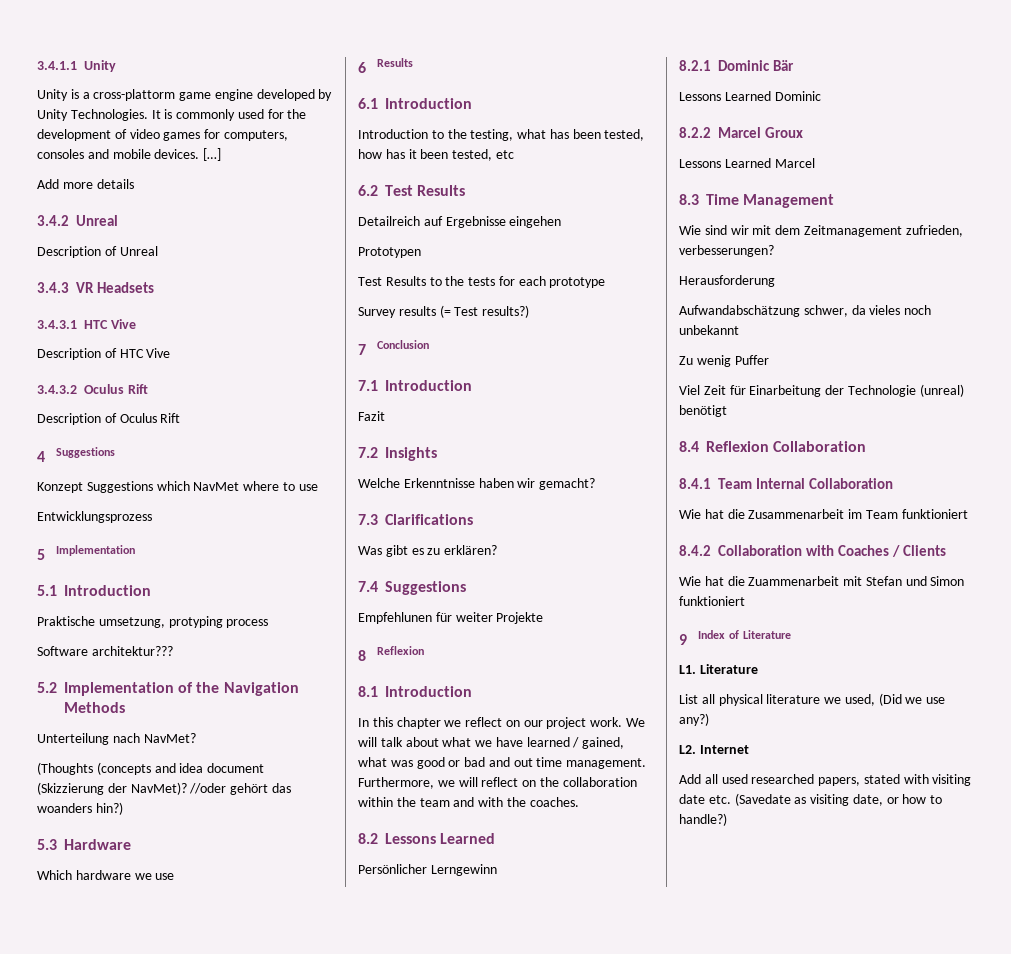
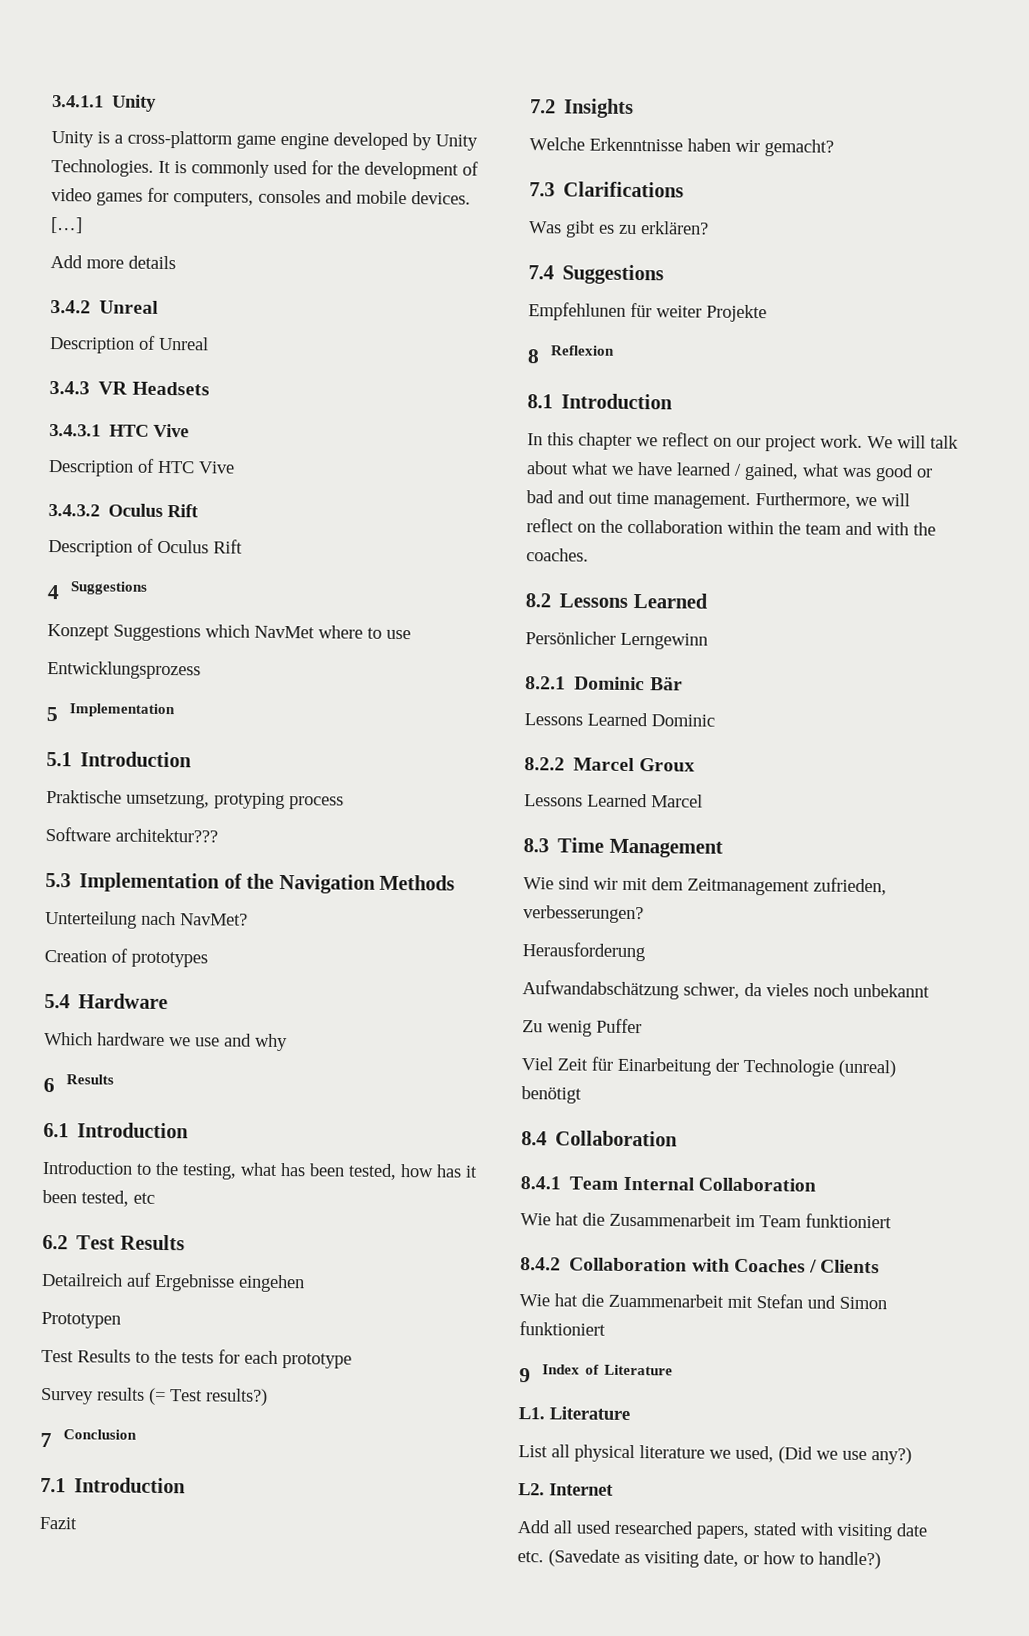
[37,682,57,693] 5.2 -> [45,872,71,888] 5.3
[37,762,265,775] [37,782,291,795] [37,802,123,815] [37,839,57,850] (Thoughts (concepts and idea document (Skizzierung der NavMet)? //oder gehört das woanders hin?) // 5.3 -> [44,948,208,968] [44,993,70,1009] Creation of prototypes // 5.4
(175, 876) none -> [224,1033,288,1052] and why
[706,441,769,452] Reflexion -> (547, 1138) none

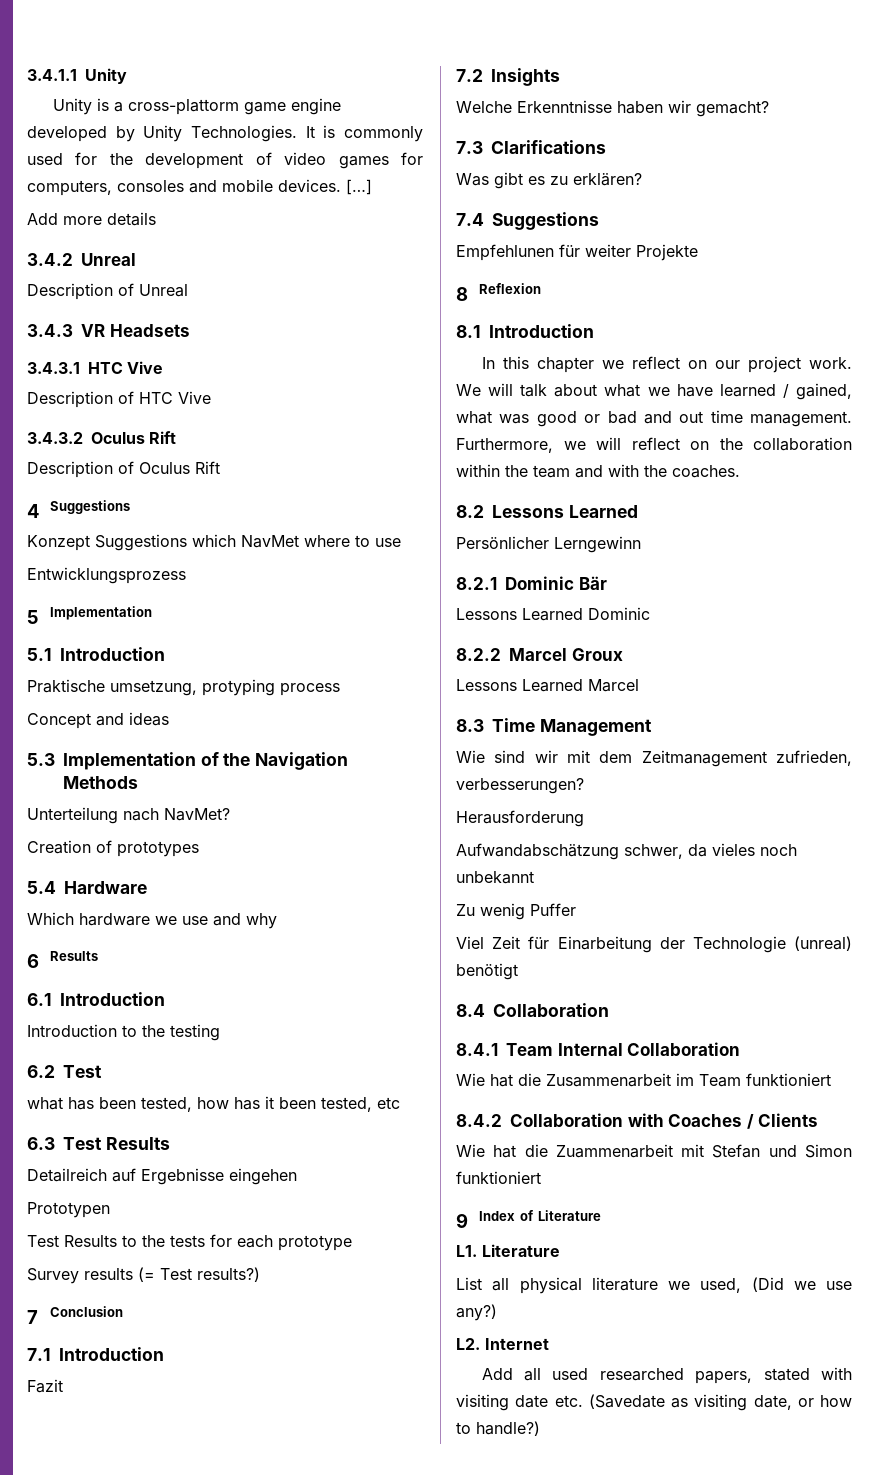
[45,826,218,843] Software architektur??? -> [27,712,169,729] Concept and ideas
[182,1163,237,1180] testing, -> [170,1024,220,1041] [27,1065,102,1078] testing // 6.2 Test //
[42,1234,68,1250] 6.2 -> [27,1137,55,1150] 6.3

